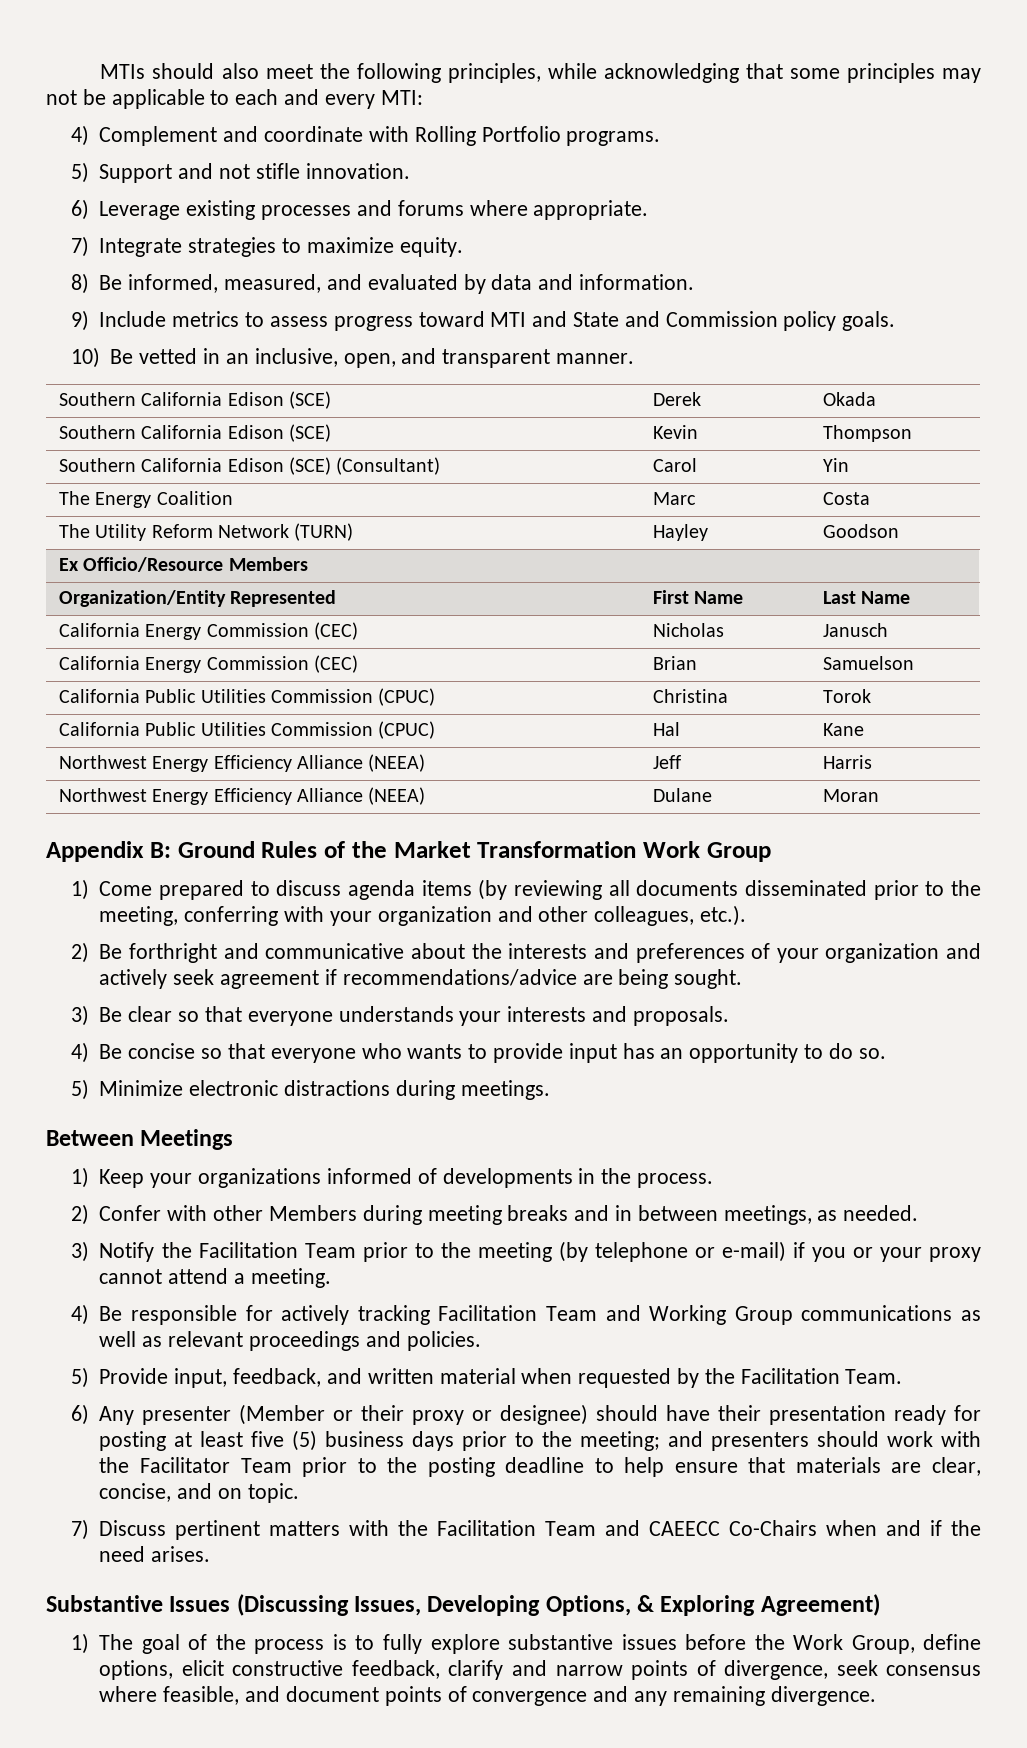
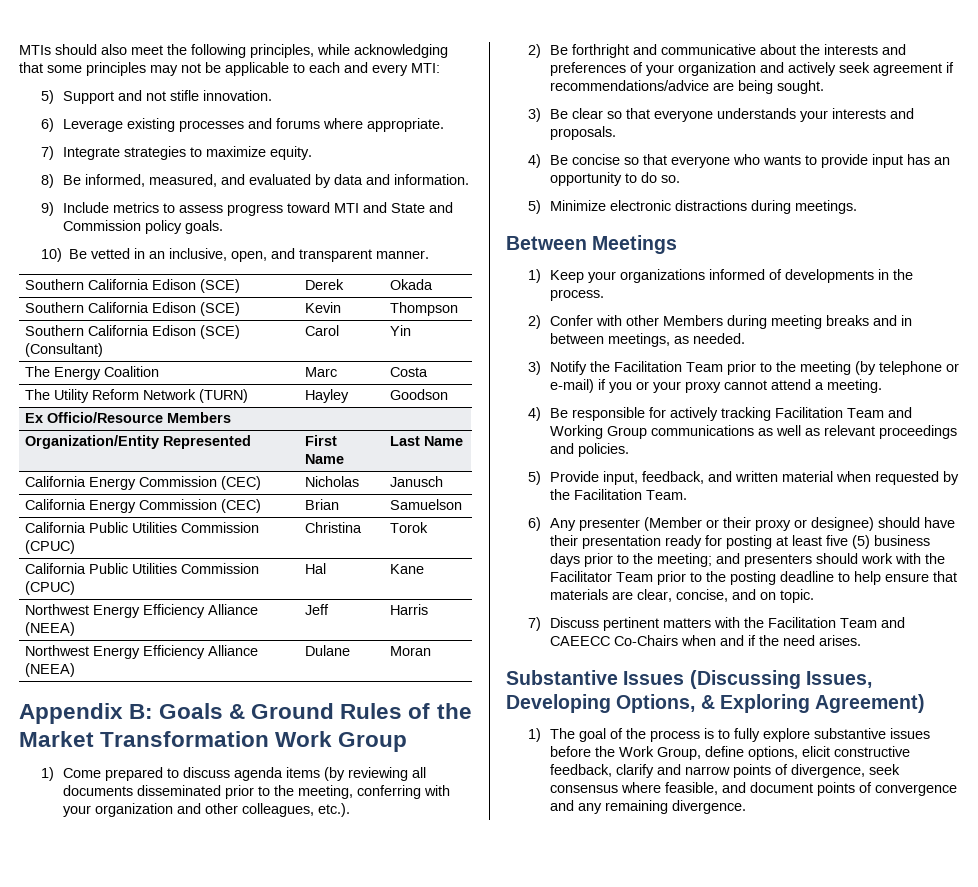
[70,125,661,146] // 4) Complement and coordinate with Rolling Portfolio programs. -> (440, 68) none
(171, 850) none -> [159,703,246,719] Goals &

